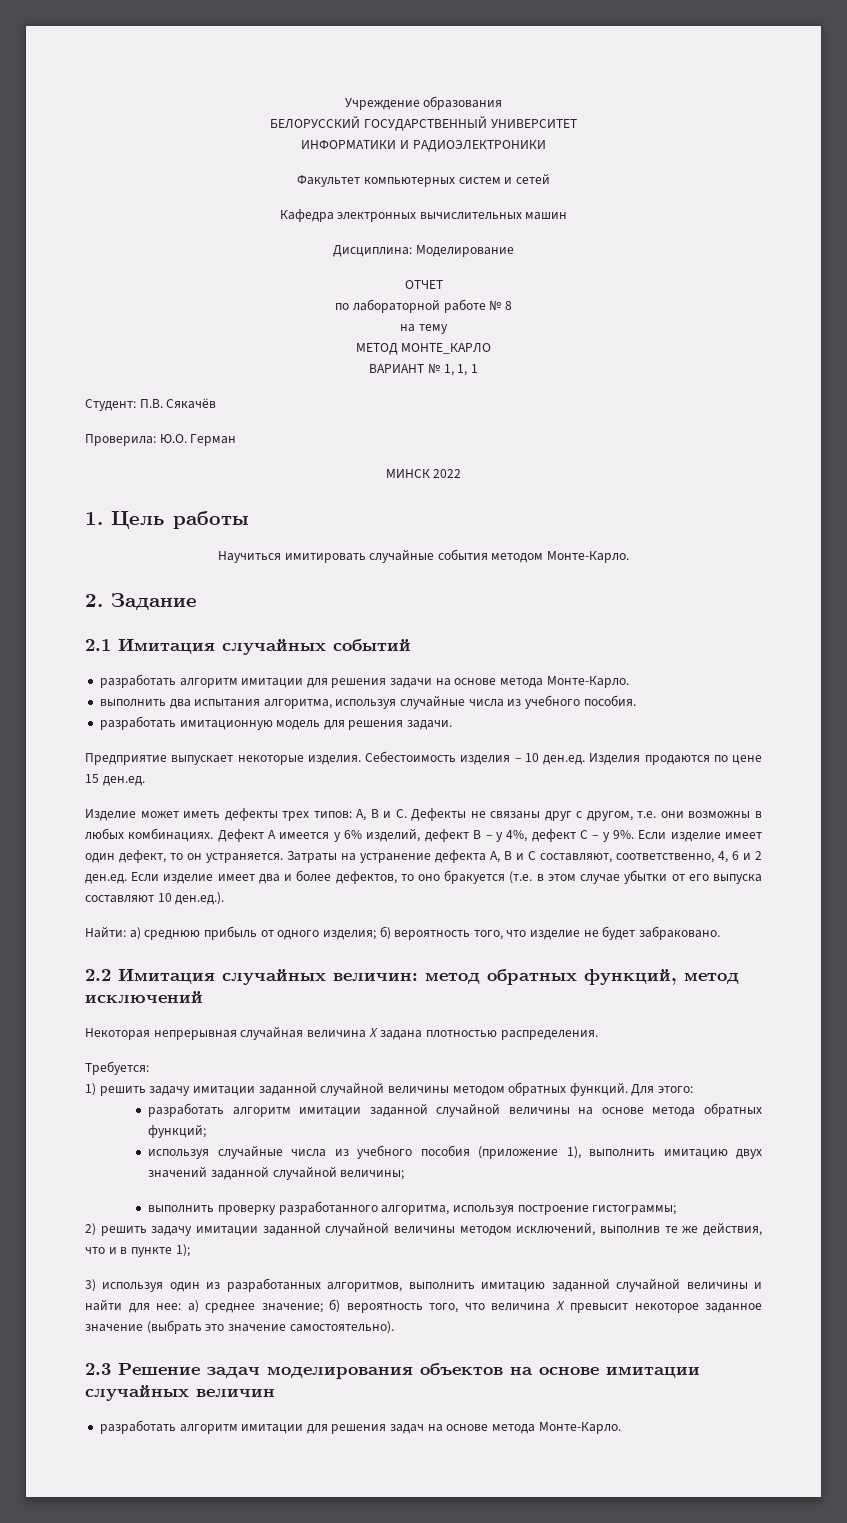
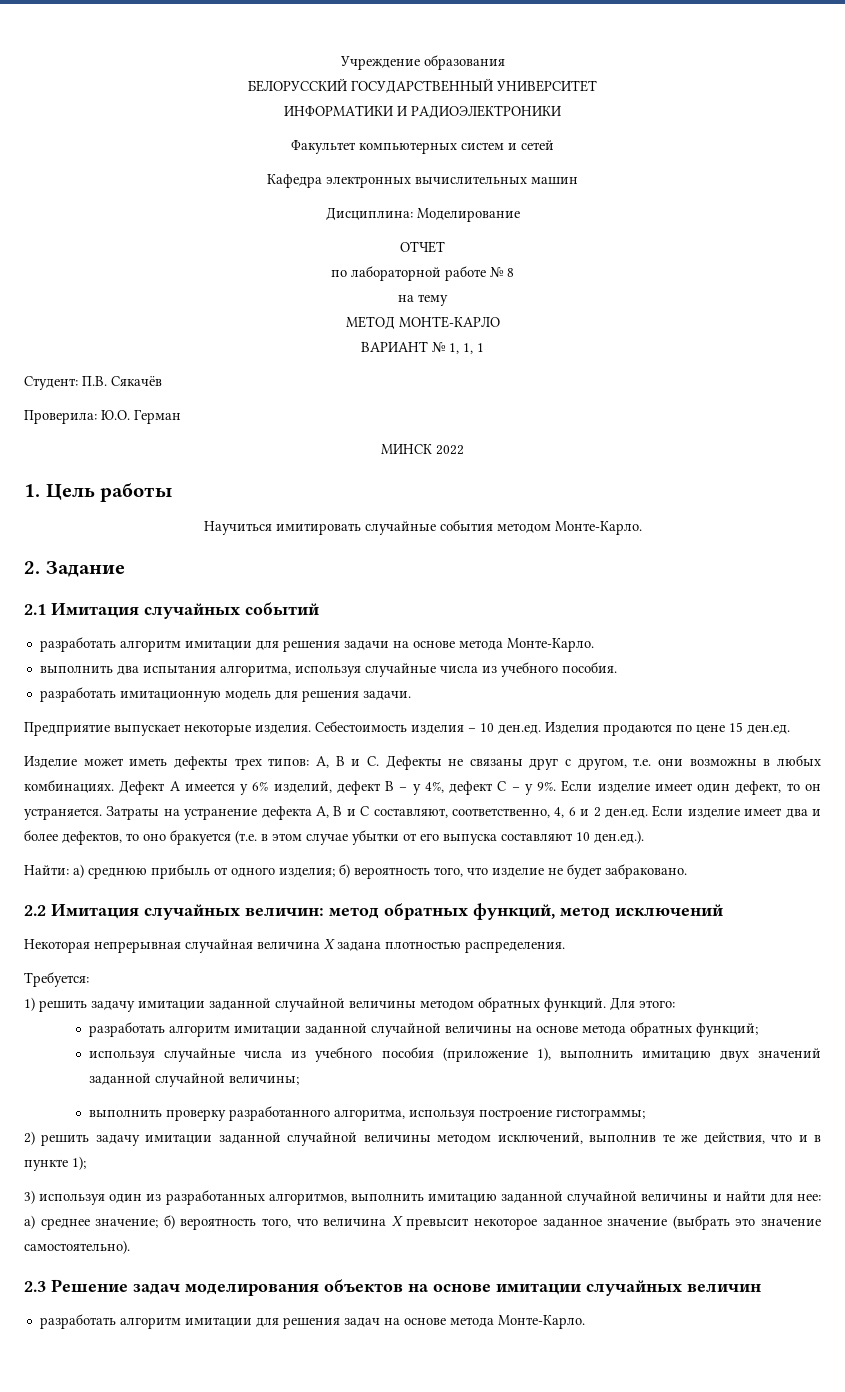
[401,343,492,354] МОНТЕ_КАРЛО -> [398,316,500,328] МОНТЕ-КАРЛО

